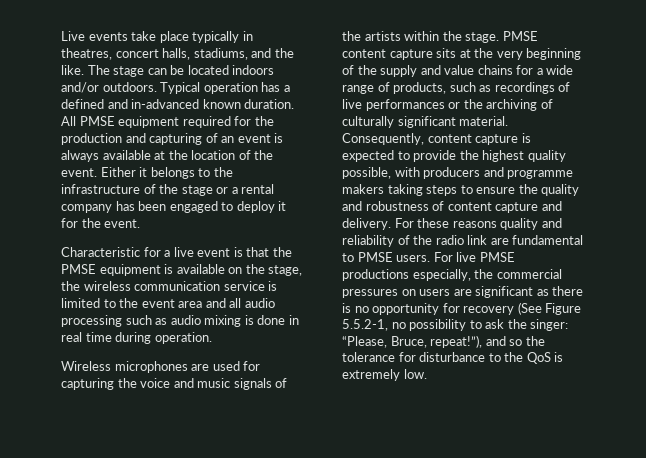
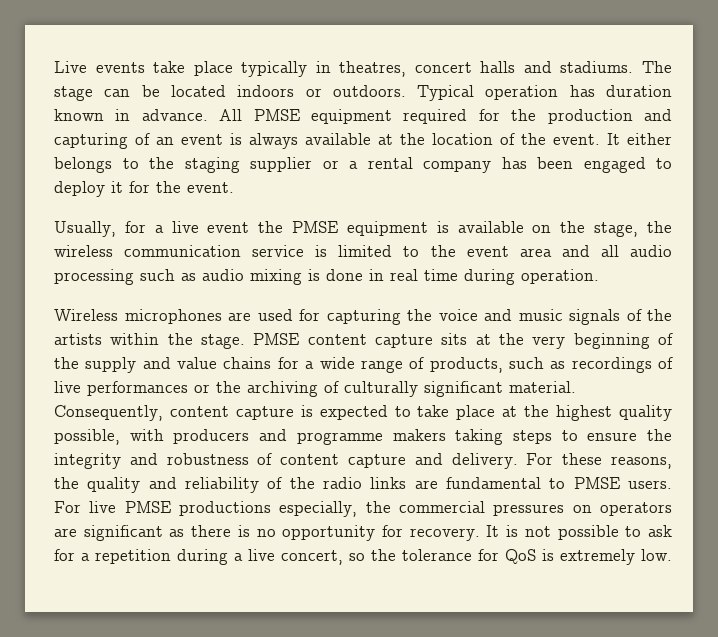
[162,48,294,60] [61,65,84,75] halls, stadiums, and the like. -> [480,61,634,73] halls and stadiums.
[61,82,99,93] and/or -> [305,88,322,97] or
[283,85,290,92] [61,99,295,109] a defined and in-advanced known duration. -> [606,85,672,97] [54,109,208,121] duration known in advance.
[100,167,148,177] Either it -> [607,133,672,145] It either
[61,184,213,196] infrastructure of the stage -> [184,157,312,173] staging supplier
[61,247,140,257] Characteristic -> [54,221,116,237] Usually,
[233,247,270,257] is that -> (250, 227) none
[413,150,457,162] provide -> [417,405,518,420] take place at
[541,184,580,196] quality -> [54,453,121,469] integrity
[452,221,497,228] reasons -> [611,456,672,469] [54,477,79,489] reasons, the
[467,235,488,245] link -> [370,477,407,489] links
[419,289,451,296] users -> [600,502,672,516] operators
[463,302,582,315] [342,319,569,331] [342,335,506,348] recovery (See Figure 5.5.2-1, no possibility to ask the singer: “Please, Bruce, repeat!”), and -> [409,525,672,541] [54,549,343,565] recovery. It is not possible to ask for a repetition during a live concert,
[419,352,524,362] disturbance to the -> (499, 555) none

